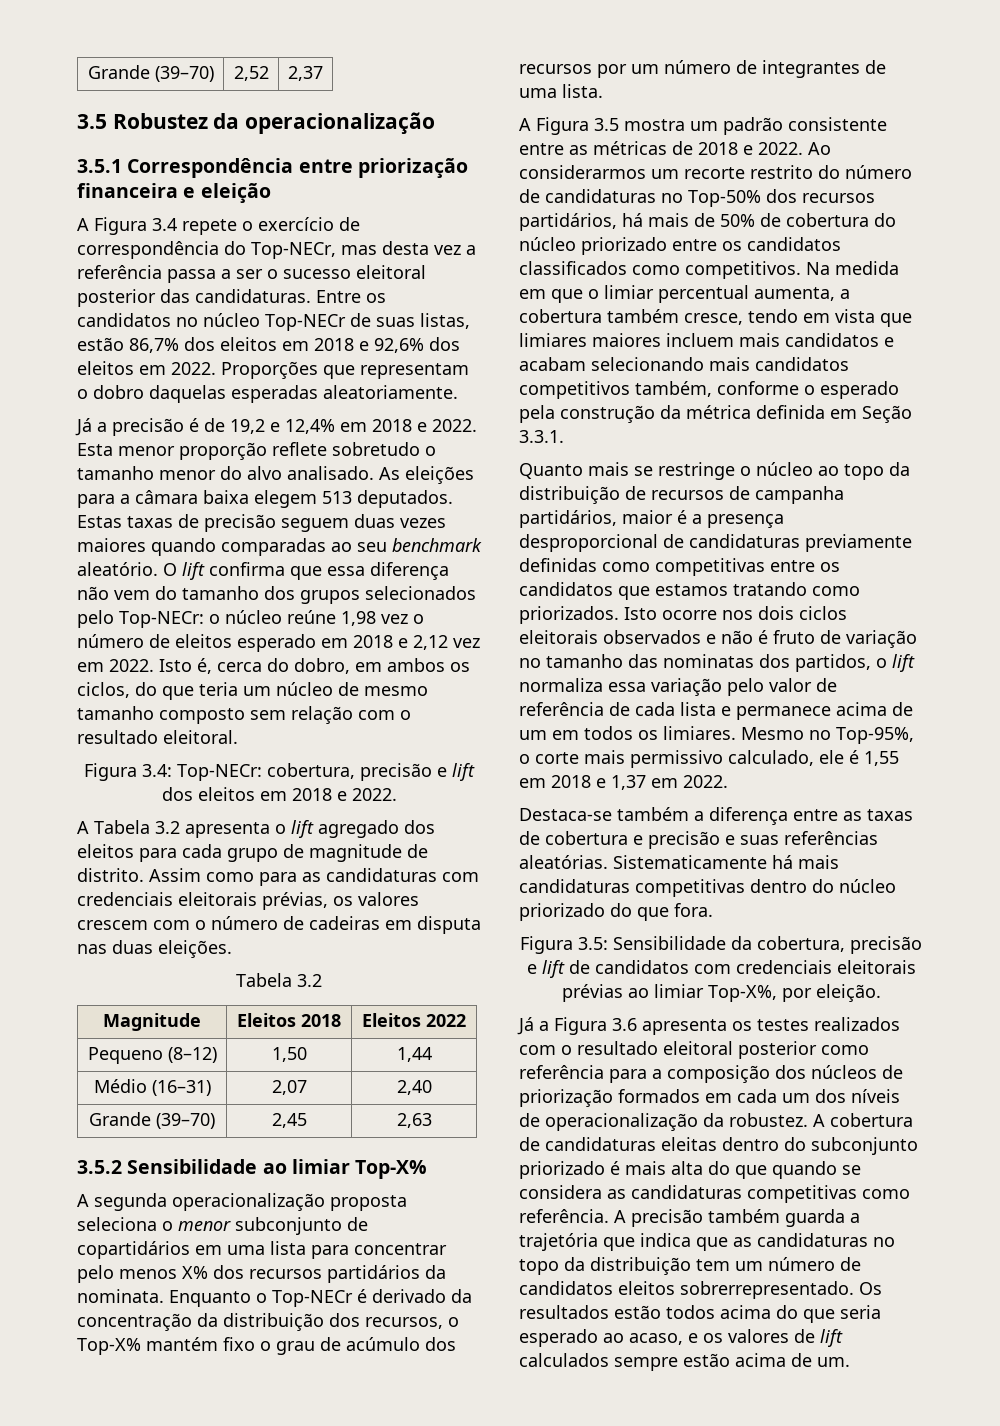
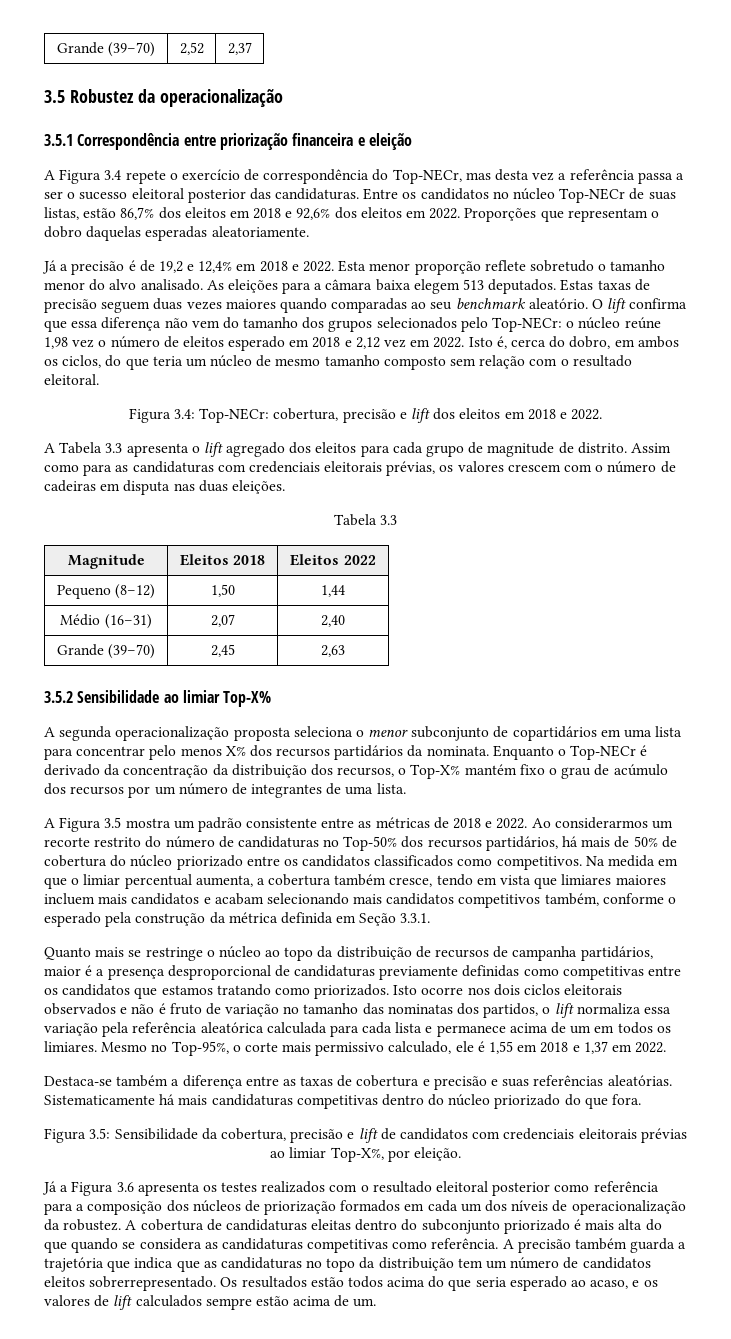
[155,821,180,834] 3.2 -> [105,443,123,453] 3.3
[297,974,322,987] 3.2 -> [380,515,398,525] 3.3
[727,678,837,696] [519,702,630,716] pelo valor de referência de -> [102,1022,359,1037] pela referência aleatórica calculada para

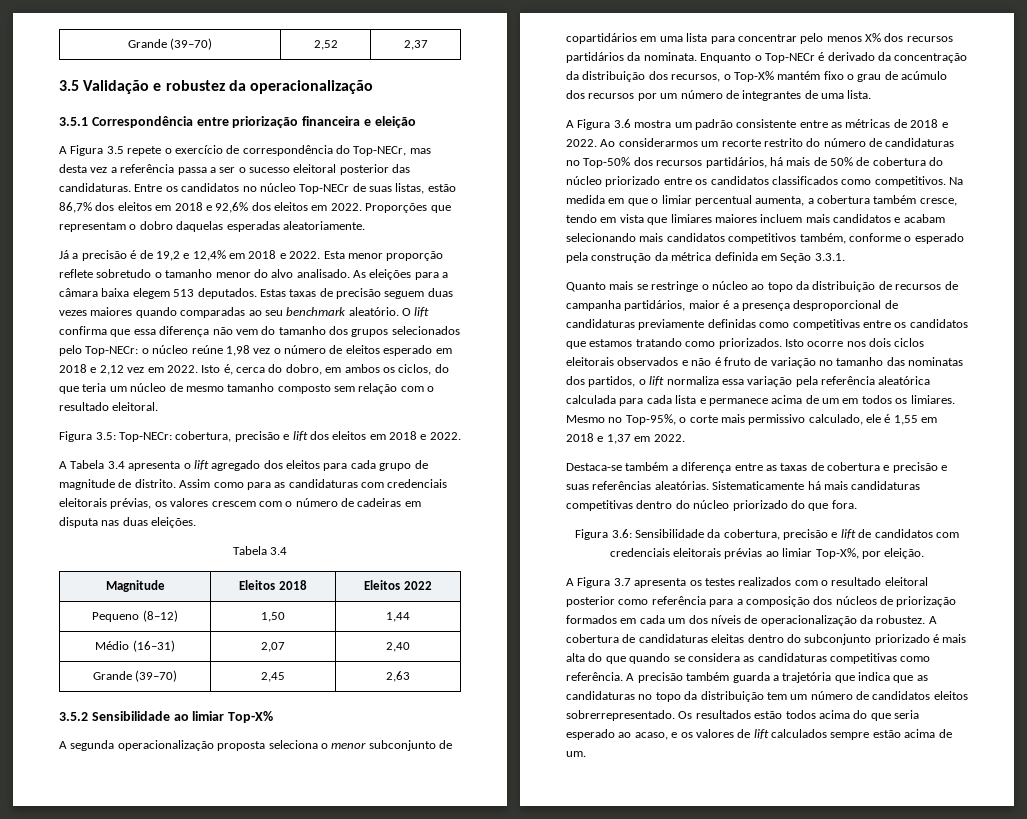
[69,89,134,103] Robustez -> [83,80,225,94] Validação e robustez
[104,170,122,180] 3.4 -> [106,146,124,154] 3.5
[174,409,196,419] 3.4: -> [95,432,116,440] 3.5:
[105,443,123,453] 3.3 -> [107,461,125,469] 3.4
[380,515,398,525] 3.3 -> [270,547,288,555] 3.4
[104,817,122,828] 3.5 -> [613,119,631,128] 3.6
[89,1128,111,1139] 3.5: -> [611,529,632,538] 3.6:
[42,1181,134,1196] Já a Figura 3.6 -> [566,577,631,588] A Figura 3.7

